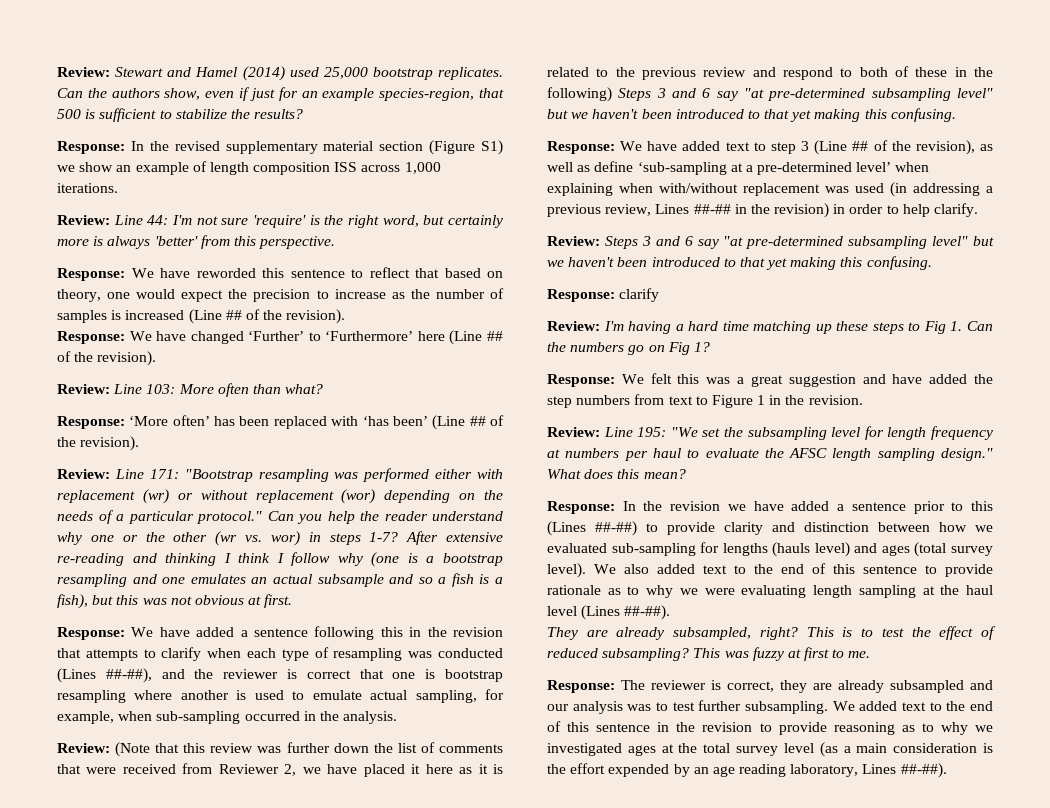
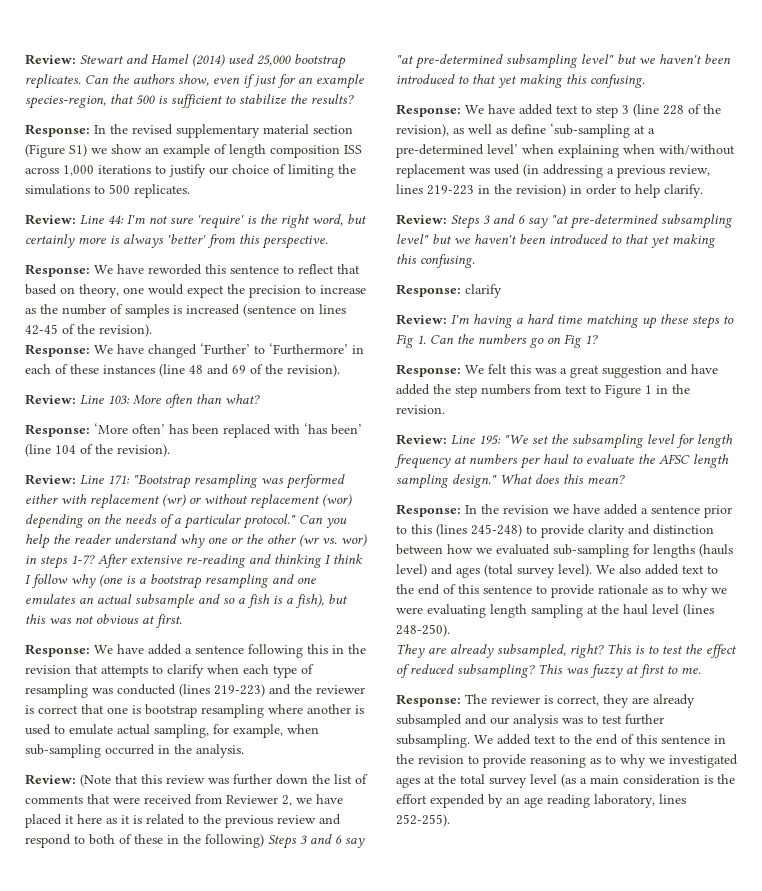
[57,183,118,193] iterations. -> [98,164,356,178] [25,184,190,198] iterations to justify our choice of limiting the simulations to 500 replicates.
[188,309,242,324] (Line ## -> [243,304,346,317] [25,324,58,335] (sentence on lines 42-45
[417,330,503,345] here (Line ## -> [352,345,364,354] [25,364,246,377] in each of these instances (line 48 and 69
[432,415,486,430] (Line ## -> [25,444,76,457] (line 104
[57,668,152,683] (Lines ##-##), -> [179,684,265,697] (lines 219-223)
[814,140,869,155] (Line ## -> [633,104,684,117] (line 228
[655,204,731,214] Lines ##-## -> [396,184,474,195] lines 219-223
[547,521,637,536] (Lines ##-##) -> [436,524,522,537] (lines 245-248)
[581,605,671,620] (Lines ##-##). -> [683,604,714,617] [396,624,450,637] (lines 248-250).
[862,763,947,778] Lines ##-##). -> [659,794,686,804] [396,814,450,827] lines 252-255).

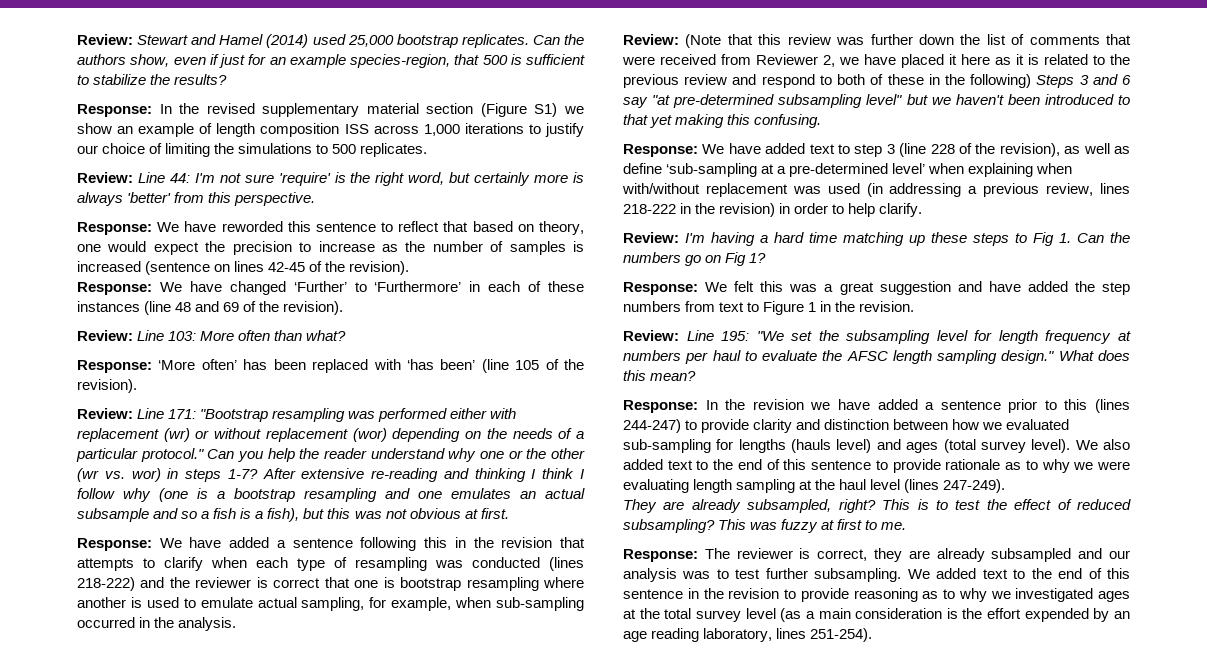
[55,445,76,454] 104 -> [515,360,540,370] 105
[214,684,265,697] 219-223) -> [77,577,135,591] 218-222)
[427,185,474,195] 219-223 -> [623,204,676,214] 218-222
[396,214,733,229] [396,234,716,248] [396,254,475,268] [396,284,502,298] // Review: Steps 3 and 6 say "at pre-determined subsampling level" but we haven't been introduced to that yet making this confusing. // Response: clarify -> (923, 210) none
[471,524,522,537] 245-248) -> [623,419,681,433] 244-247)
[396,624,450,637] 248-250). -> [943,479,1006,493] 247-249).
[396,814,450,827] 252-255). -> [810,628,873,642] 251-254).

